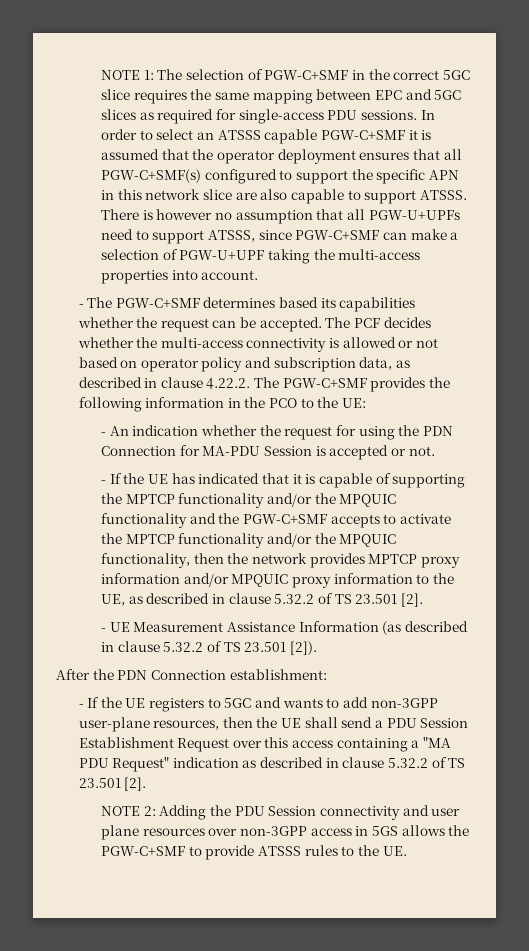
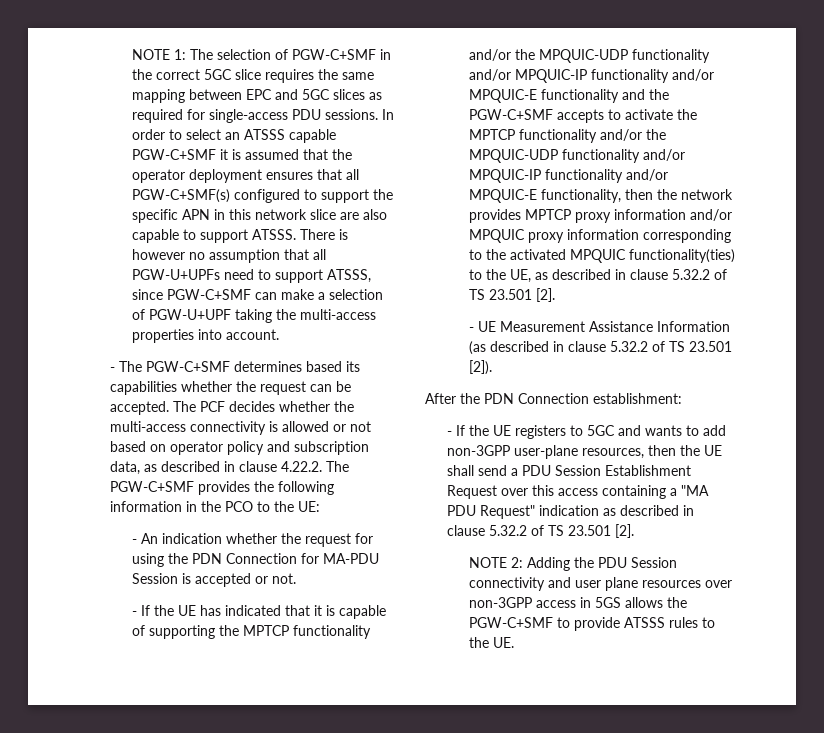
[339,494,397,507] MPQUIC -> [539,49,711,63] [469,69,715,83] [469,89,538,103] MPQUIC-UDP functionality and/or MPQUIC-IP functionality and/or MPQUIC-E
[339,534,397,547] MPQUIC -> [469,149,686,163] [469,169,669,183] [469,189,538,203] MPQUIC-UDP functionality and/or MPQUIC-IP functionality and/or MPQUIC-E
(413, 578) none -> [643,229,732,243] [469,249,736,263] corresponding to the activated MPQUIC functionality(ties)

